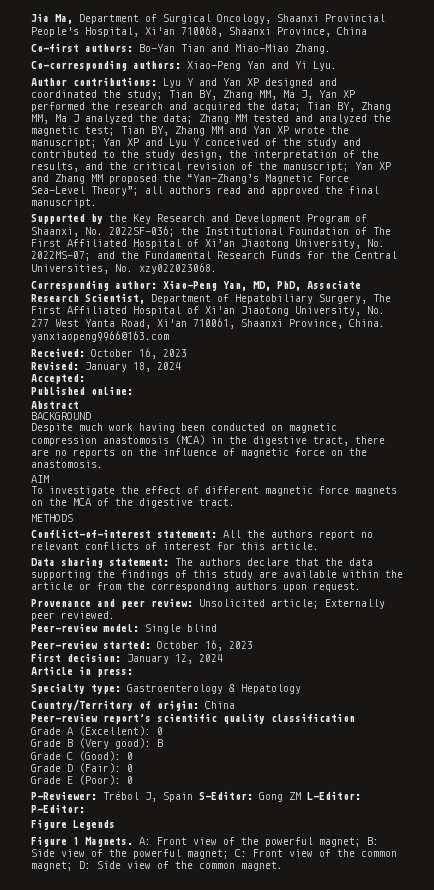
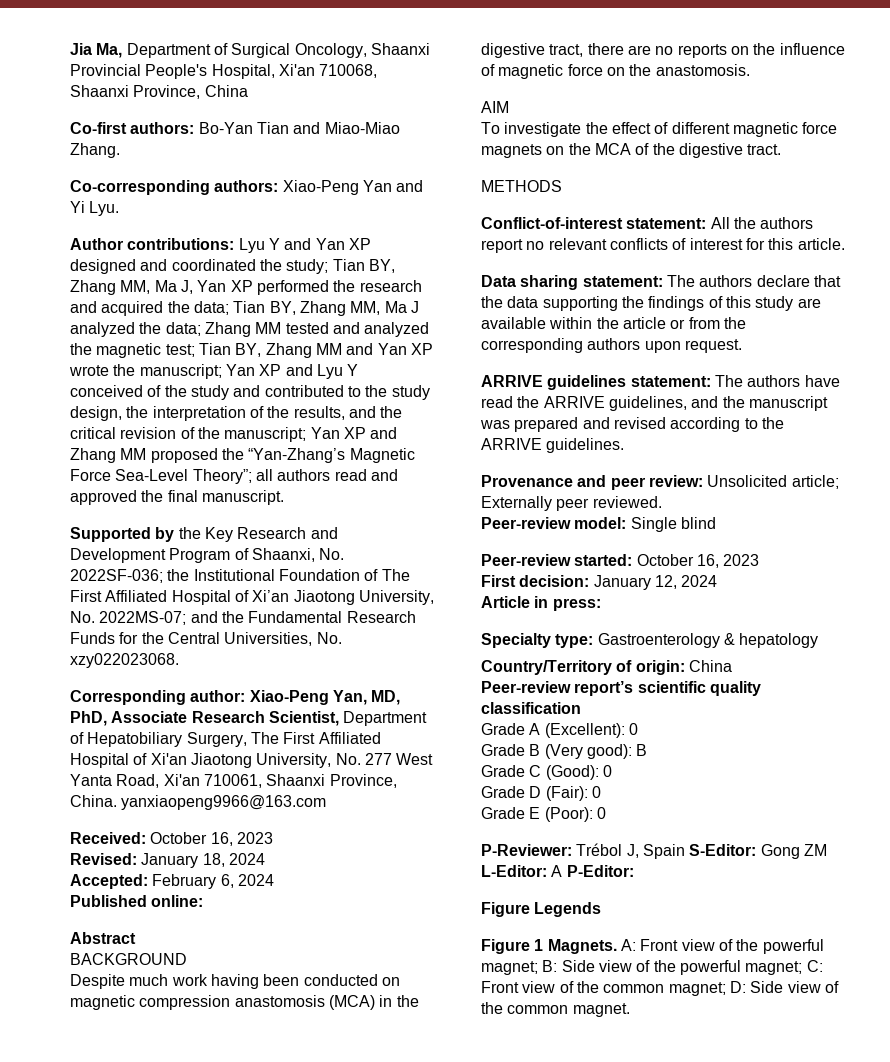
(85, 379) none -> [152,874,274,889] February 6, 2024
(361, 587) none -> [481,375,840,390] [481,396,828,411] [480,417,784,432] [481,438,625,453] // ARRIVE guidelines statement: The authors have read the ARRIVE guidelines, and the manuscript was prepared and revised according to the ARRIVE guidelines.
[241,684,301,694] Hepatology -> [739,633,819,648] hepatology
(361, 795) none -> [551,865,563,877] A

